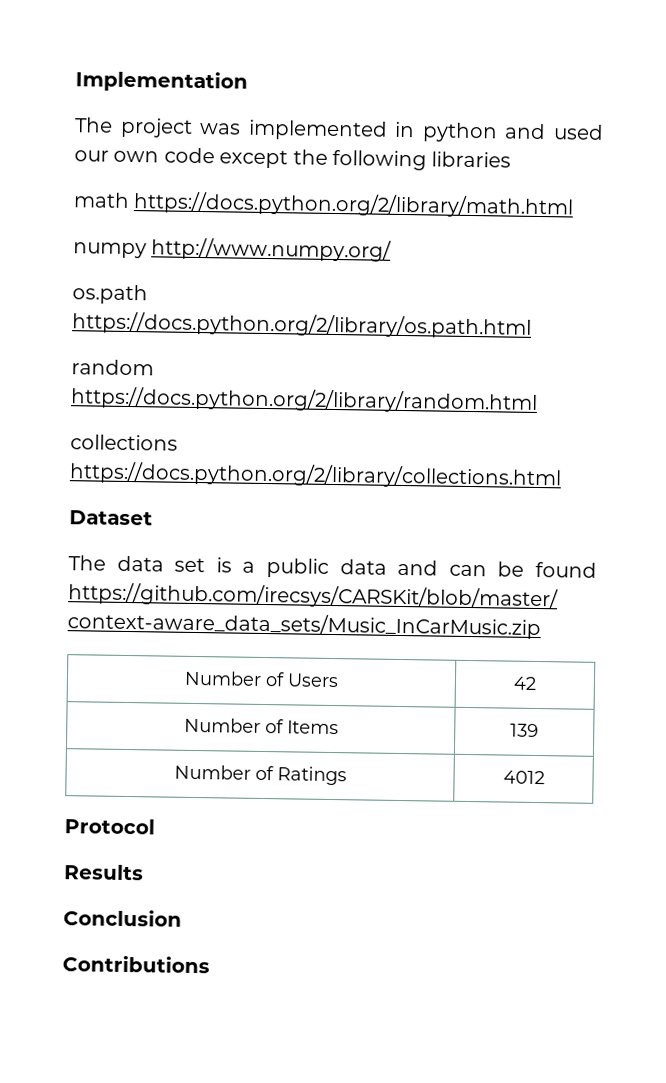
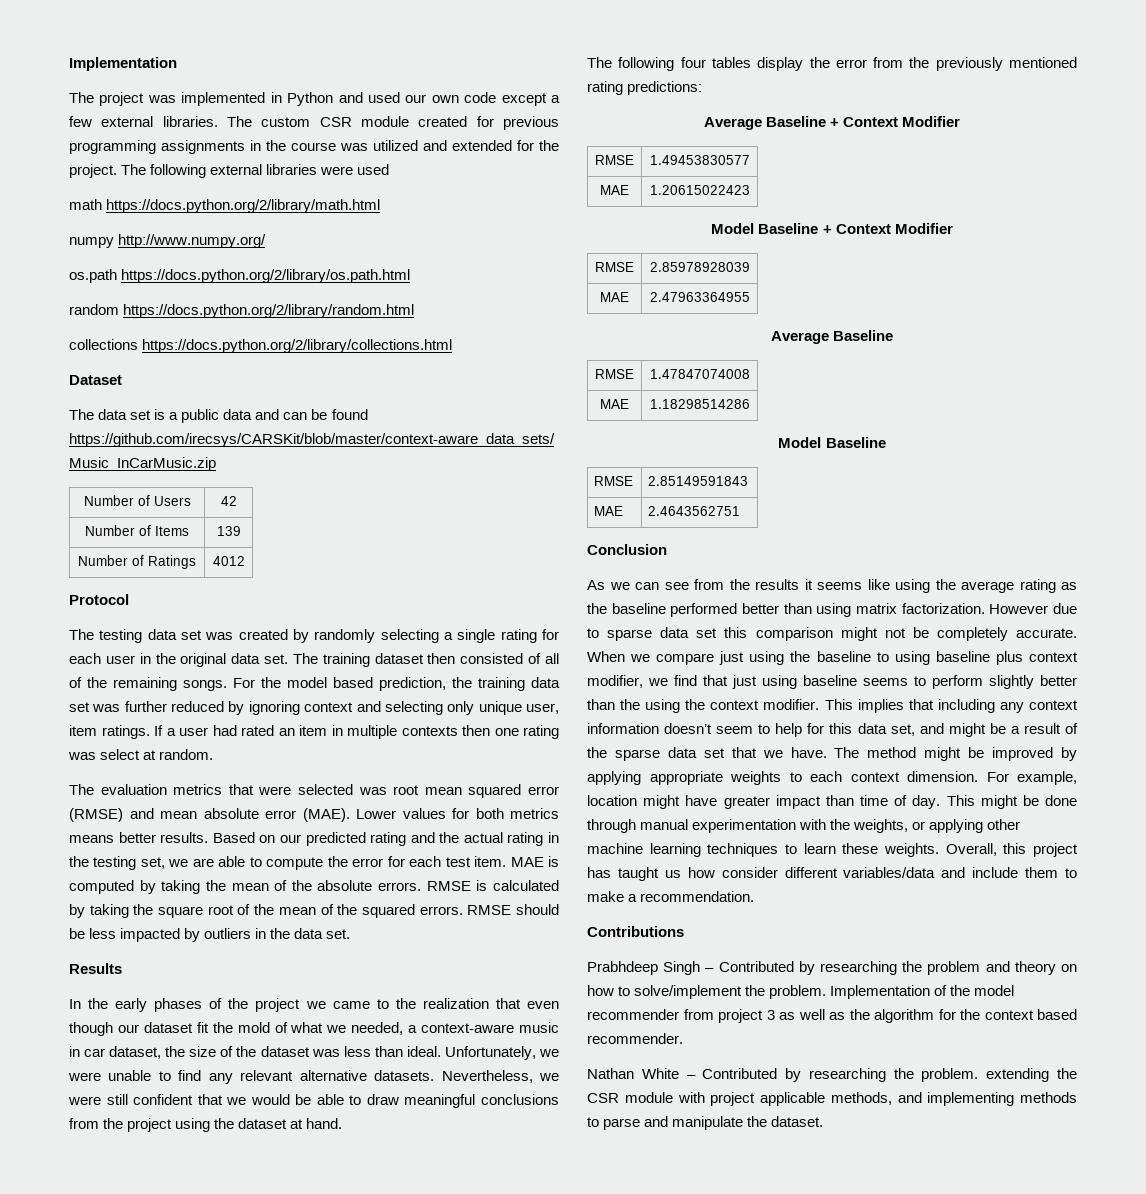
[421,122,498,143] python -> [287,92,334,106] Python
[292,149,427,171] the following -> [551,95,561,103] [69,116,559,130] [69,140,559,154] [69,164,263,178] a few external libraries. The custom CSR module created for previous programming assignments in the course was utilized and extended for the project. The following external
(512, 159) none -> [320,164,390,175] were used
[64,864,144,881] [63,909,182,927] [62,955,210,974] Results // Conclusion // Contributions -> [69,629,559,643] [69,653,560,667] [69,677,560,691] [69,701,560,715] [69,725,559,739] [68,749,214,760] [69,784,560,798] [69,808,559,822] [69,832,559,846] [69,856,559,870] [69,880,559,894] [69,904,559,918] [69,928,351,942] [69,963,122,974] [69,998,559,1012] [69,1022,559,1036] [69,1046,559,1060] [68,1070,559,1084] [68,1094,559,1108] [69,1118,343,1132] [587,57,1077,71] [587,81,703,95] [703,116,961,130] [595,155,634,165] [649,155,750,165] [600,185,629,195] [649,185,750,195] [711,223,953,234] [595,262,634,272] [649,262,750,272] [600,292,629,302] [649,292,750,302] [770,330,894,344] [595,369,634,379] [649,369,750,379] [600,399,629,409] [649,399,750,409] [778,437,886,448] [594,476,634,486] [648,476,749,486] [594,506,624,516] [648,506,741,516] [587,544,667,555] [587,579,1077,593] [587,603,1077,617] [587,627,1077,641] [587,651,1078,665] [587,675,1077,689] [587,699,1079,713] [587,723,1078,737] [587,747,1077,761] [587,771,1077,785] [587,795,1077,809] [587,819,1021,833] [587,843,1078,857] [587,867,1077,881] [587,891,755,902] [587,926,684,937] [587,961,1077,975] [587,985,1015,999] [587,1009,1077,1023] [587,1033,683,1044] [587,1068,1077,1082] [587,1092,1077,1106] [587,1116,824,1130] The testing data set was created by randomly selecting a single rating for each user in the original data set. The training dataset then consisted of all of the remaining songs. For the model based prediction, the training data set was further reduced by ignoring context and selecting only unique user, item ratings. If a user had rated an item in multiple contexts then one rating was select at random. // The evaluation metrics that were selected was root mean squared error (RMSE) and mean absolute error (MAE). Lower values for both metrics means better results. Based on our predicted rating and the actual rating in the testing set, we are able to compute the error for each test item. MAE is computed by taking the mean of the absolute errors. RMSE is calculated by taking the square root of the mean of the squared errors. RMSE should be less impacted by outliers in the data set. // Results // In the early phases of the project we came to the realization that even though our dataset fit the mold of what we needed, a context-aware music in car dataset, the size of the dataset was less than ideal. Unfortunately, we were unable to find any relevant alternative datasets. Nevertheless, we were still confident that we would be able to draw meaningful conclusions from the project using the dataset at hand. // The following four tables display the error from the previously mentioned rating predictions: // Average Baseline + Context Modifier // RMSE | 1.49453830577 // MAE | 1.20615022423 // Model Baseline + Context Modifier // RMSE | 2.85978928039 // MAE | 2.47963364955 // Average Baseline // RMSE | 1.47847074008 // MAE | 1.18298514286 // Model Baseline // RMSE | 2.85149591843 // MAE | 2.4643562751 // Conclusion // As we can see from the results it seems like using the average rating as the baseline performed better than using matrix factorization. However due to sparse data set this comparison might not be completely accurate. When we compare just using the baseline to using baseline plus context modifier, we find that just using baseline seems to perform slightly better than the using the context modifier. This implies that including any context information doesn’t seem to help for this data set, and might be a result of the sparse data set that we have. The method might be improved by applying appropriate weights to each context dimension. For example, location might have greater impact than time of day. This might be done through manual experimentation with the weights, or applying other machine learning techniques to learn these weights. Overall, this project has taught us how consider different variables/data and include them to make a recommendation. // Contributions // Prabhdeep Singh – Contributed by researching the problem and theory on how to solve/implement the problem. Implementation of the model recommender from project 3 as well as the algorithm for the context based recommender. // Nathan White – Contributed by researching the problem. extending the CSR module with project applicable methods, and implementing methods to parse and manipulate the dataset.

